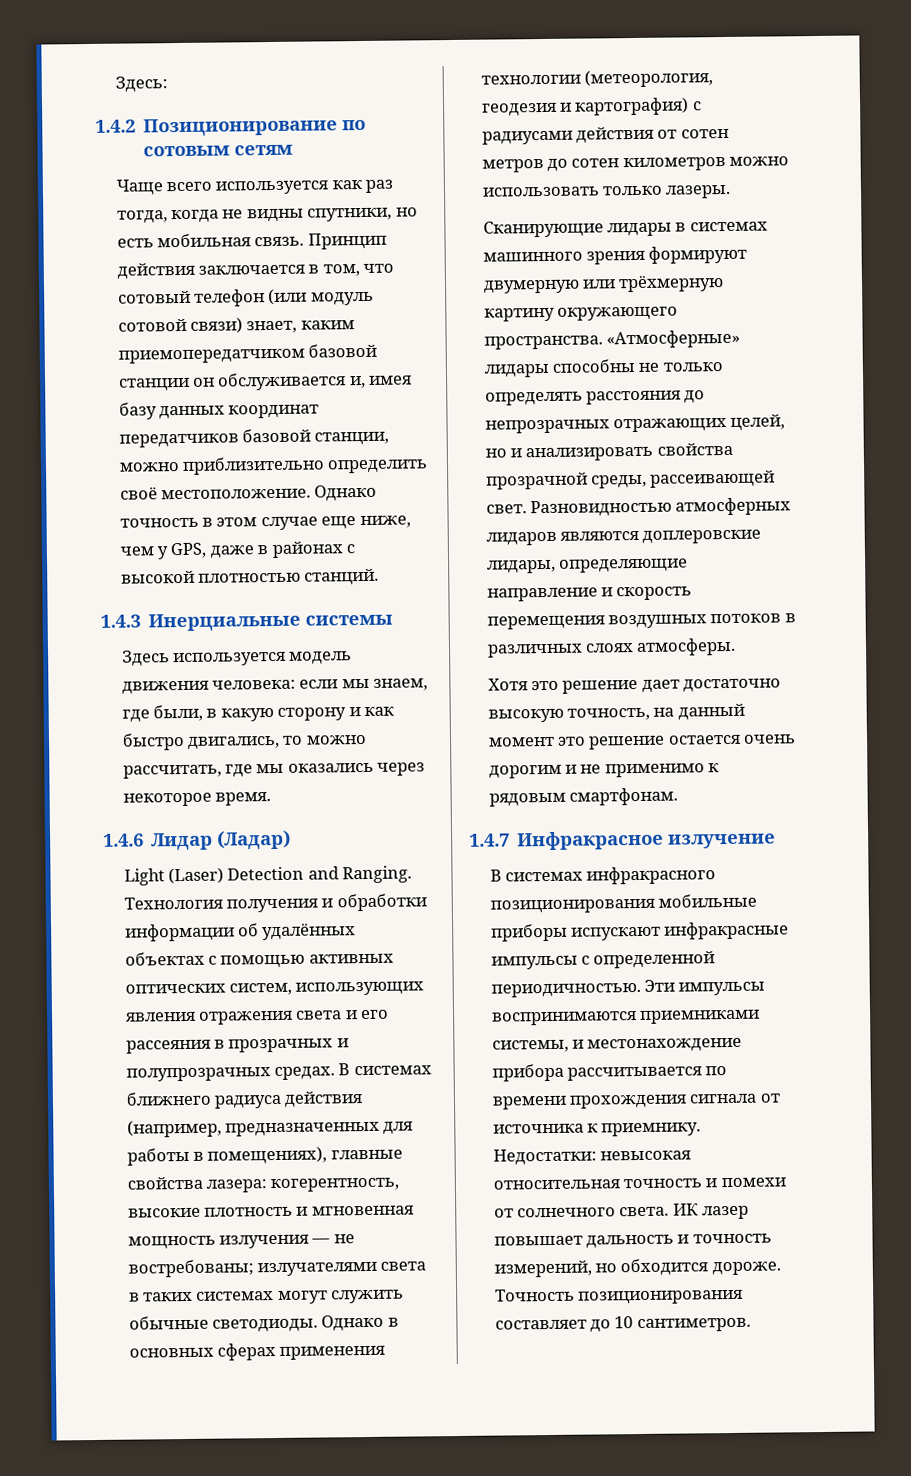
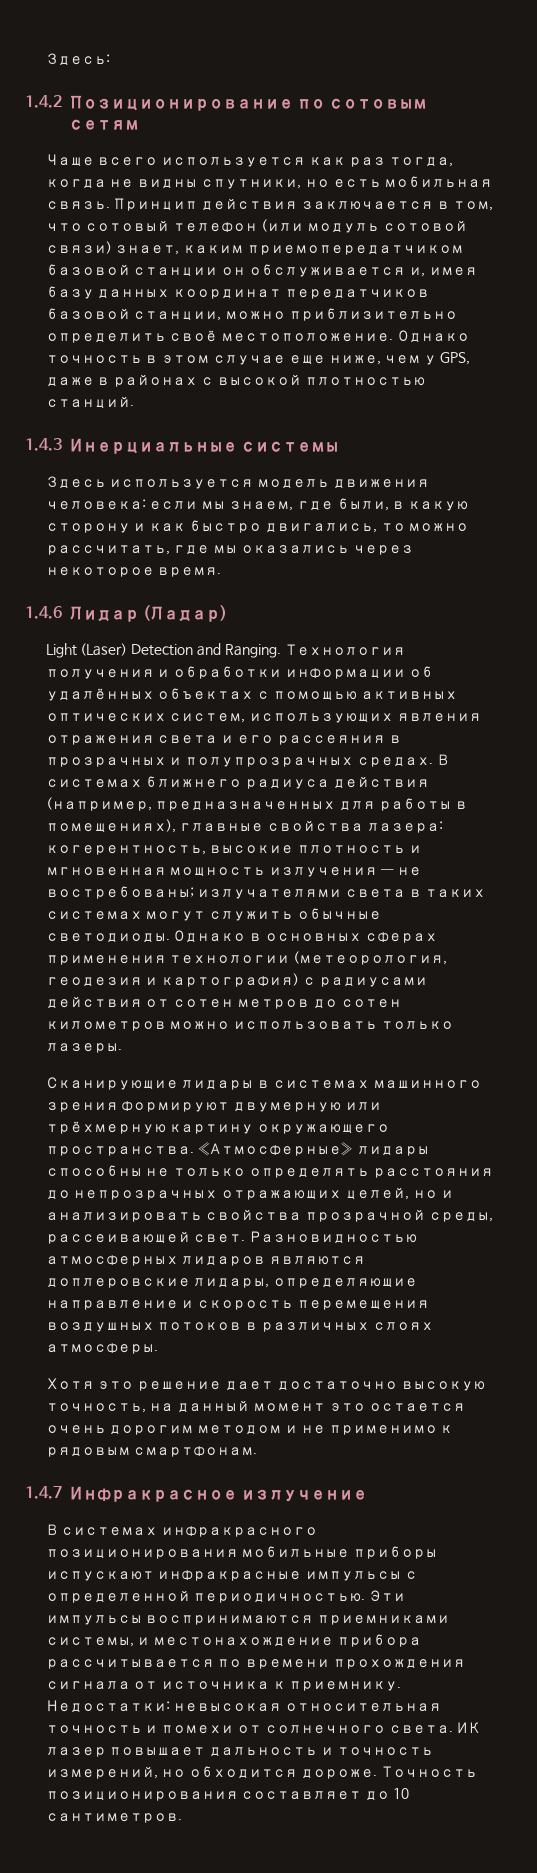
[588,735,666,750] решение -> (365, 1407) none
(562, 771) none -> [197,1425,282,1435] методом

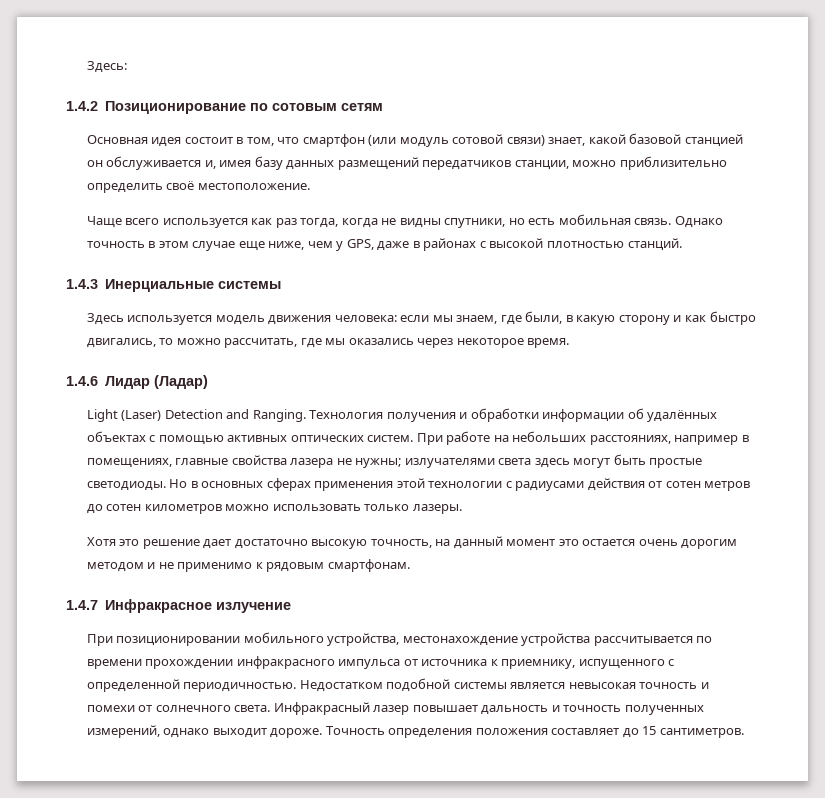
(139, 124) none -> [86,133,743,147] [86,156,727,170] [86,181,310,193] // Основная идея состоит в том, что смартфон (или модуль сотовой связи) знает, какой базовой станцией он обслуживается и, имея базу данных размещений передатчиков станции, можно приблизительно определить своё местоположение.
[113,198,493,211] [45,219,467,233] [45,241,463,255] [45,264,477,277] [45,286,429,299] [45,308,457,321] [45,330,394,343] Принцип действия заключается в том, что сотовый телефон (или модуль сотовой связи) знает, каким приемопередатчиком базовой станции он обслуживается и, имея базу данных координат передатчиков базовой станции, можно приблизительно определить своё местоположение. -> (672, 221) none
[169,713,481,723] [45,735,401,745] [45,754,449,767] [45,776,429,789] [45,797,467,811] [45,819,443,833] [45,845,421,855] [45,867,421,877] [45,886,485,899] [45,908,381,921] [45,930,437,943] [45,951,448,965] [45,973,300,987] систем, использующих явления отражения света и его рассеяния в прозрачных и полупрозрачных средах. В системах ближнего радиуса действия (например, предназначенных для работы в помещениях), главные свойства лазера: когерентность, высокие плотность и мгновенная мощность излучения — не востребованы; излучателями света в таких системах могут служить обычные светодиоды. Однако в основных сферах применения технологии (метеорология, геодезия и картография) -> [367,431,749,445] [86,454,703,468] [86,478,503,491] систем. При работе на небольших расстояниях, например в помещениях, главные свойства лазера не нужны; излучателями света здесь могут быть простые светодиоды. Но в основных сферах применения этой технологии
[45,1077,481,1090] [45,1101,381,1112] [45,1121,390,1134] [45,1142,430,1156] [45,1165,493,1178] [45,1187,453,1200] [45,1209,493,1222] [45,1231,418,1244] [45,1255,366,1266] [45,1278,418,1288] [45,1300,429,1310] [45,1322,433,1332] [45,1343,158,1354] // Сканирующие лидары в системах машинного зрения формируют двумерную или трёхмерную картину окружающего пространства. «Атмосферные» лидары способны не только определять расстояния до непрозрачных отражающих целей, но и анализировать свойства прозрачной среды, рассеивающей свет. Разновидностью атмосферных лидаров являются доплеровские лидары, определяющие направление и скорость перемещения воздушных потоков в различных слоях атмосферы. -> (462, 509) none
[45,1524,318,1537] [45,1546,438,1559] [45,1570,417,1581] [45,1590,406,1603] [45,1615,450,1625] [45,1634,421,1647] [45,1659,465,1669] [45,1681,401,1691] [45,1700,442,1713] В системах инфракрасного позиционирования мобильные приборы испускают инфракрасные импульсы с определенной периодичностью. Эти импульсы воспринимаются приемниками системы, и местонахождение прибора рассчитывается по времени прохождения сигнала от источника к приемнику. Недостатки: невысокая относительная -> [86,632,713,646] [86,656,675,669] [86,678,636,692] При позиционировании мобильного устройства, местонахождение устройства рассчитывается по времени прохождении инфракрасного импульса от источника к приемнику, испущенного с определенной периодичностью. Недостатком подобной системы является невысокая
[456,1722,481,1733] ИК -> [273,702,370,715] Инфракрасный
[45,1766,477,1779] [45,1791,238,1801] измерений, но обходится дороже. Точность позиционирования -> [624,705,704,715] [86,725,548,738] полученных измерений, однако выходит дороже. Точность определения положения
[392,1788,409,1799] 10 -> [642,726,657,735] 15

